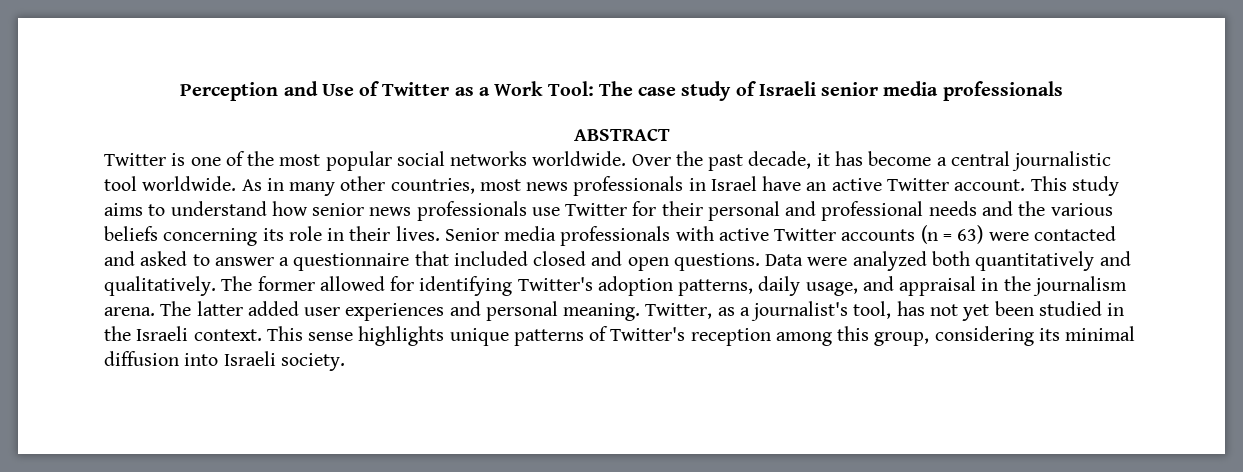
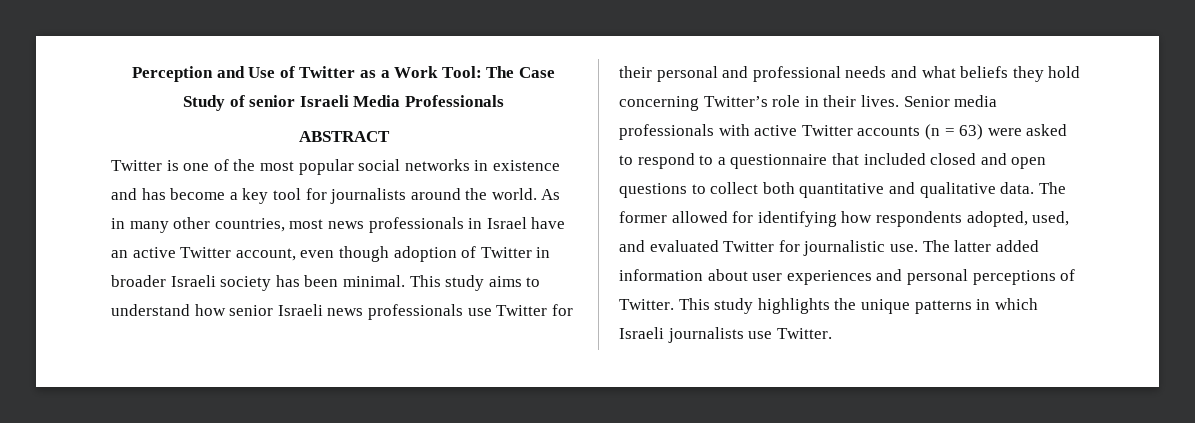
[638,81,1063,101] case study of Israeli senior media professionals -> [518,67,555,78] [183,95,504,111] Case Study of senior Israeli Media Professionals
[532,151,1112,171] [104,176,237,191] worldwide. Over the past decade, it has become a central journalistic tool worldwide. -> [474,160,560,171] [111,188,537,204] in existence and has become a key tool for journalists around the world.
[954,179,1026,191] account. -> [235,246,551,262] [111,275,405,291] account, even though adoption of Twitter in broader Israeli society has been minimal.
(365, 209) none -> [277,304,323,316] Israeli
[1018,201,1113,216] [104,226,284,246] the various beliefs concerning its -> [921,66,1081,82] [619,96,768,111] what beliefs they hold concerning Twitter’s
[1033,226,1116,241] [104,251,274,266] contacted and asked to answer -> [1026,124,1068,136] [619,153,714,169] asked to respond to
[673,251,1131,271] [104,276,216,296] questions. Data were analyzed both quantitatively and qualitatively. -> [619,182,1035,198] questions to collect both quantitative and qualitative data.
[517,276,1127,296] [104,307,155,316] Twitter's adoption patterns, daily usage, and appraisal in the journalism arena. -> [841,211,1070,227] [619,240,918,256] how respondents adopted, used, and evaluated Twitter for journalistic use.
(299, 308) none -> [619,269,748,281] information about
[563,301,1125,321] [104,326,1136,346] [104,351,345,371] meaning. Twitter, as a journalist's tool, has not yet been studied in the Israeli context. This sense highlights unique patterns of Twitter's reception among this group, considering its minimal diffusion into Israeli society. -> [972,269,1076,285] [619,298,1038,314] [619,327,832,343] perceptions of Twitter. This study highlights the unique patterns in which Israeli journalists use Twitter.

